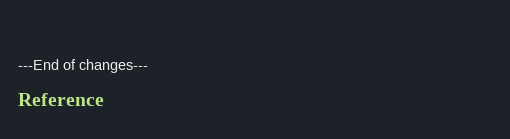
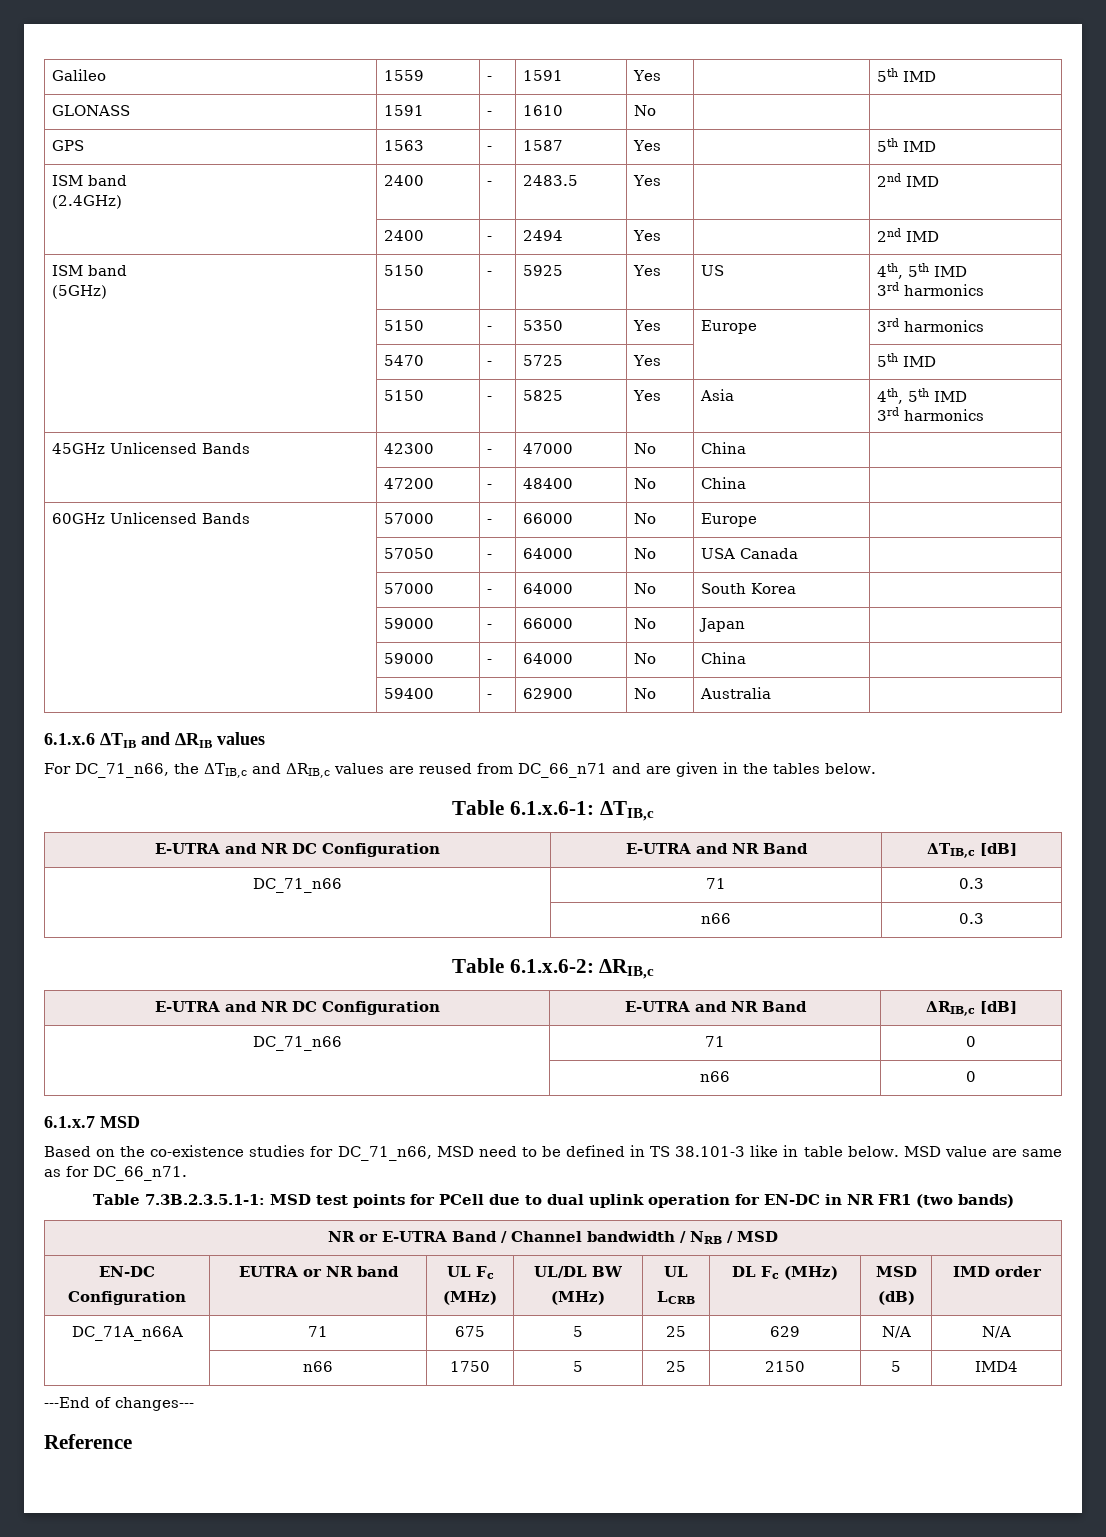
(18, 64) none -> [51,69,106,81] [383,70,424,81] [486,76,492,81] [522,70,563,81] [632,70,661,81] [876,68,936,82] [51,105,130,116] [383,105,424,116] [486,111,492,116] [522,105,563,116] [633,105,656,116] [51,140,84,151] [383,140,424,151] [486,146,492,151] [522,140,563,151] [632,140,661,151] [876,138,936,152] [51,175,127,186] [51,195,122,209] [383,175,424,186] [486,181,492,186] [522,175,578,186] [632,175,661,186] [876,173,939,187] [383,230,424,241] [486,236,492,241] [522,230,563,241] [632,230,661,241] [876,228,939,242] [51,265,127,276] [51,285,107,299] [383,265,424,276] [486,271,492,276] [522,265,563,276] [632,265,661,276] [700,265,724,276] [876,263,967,279] [876,282,984,296] [383,320,424,331] [486,326,492,331] [522,320,563,331] [632,320,661,331] [700,320,757,334] [876,318,984,332] [383,355,424,366] [486,361,492,366] [522,355,563,366] [632,355,661,366] [876,353,936,367] [383,390,424,401] [486,396,492,401] [522,390,563,401] [632,390,661,401] [699,389,734,401] [876,388,967,404] [876,407,984,421] [51,442,250,454] [383,443,434,454] [486,449,492,454] [522,443,573,454] [633,443,656,454] [700,442,746,454] [383,478,434,489] [486,484,492,489] [522,478,573,489] [633,478,656,489] [700,477,746,489] [51,512,250,524] [383,513,434,524] [486,519,492,524] [522,513,573,524] [633,513,656,524] [700,513,757,527] [383,548,434,559] [486,554,492,559] [522,548,573,559] [633,548,656,559] [700,548,798,559] [383,583,434,594] [486,589,492,594] [522,583,573,594] [633,583,656,594] [700,583,796,594] [383,618,434,629] [486,624,492,629] [522,618,573,629] [633,618,656,629] [698,618,745,632] [383,653,434,664] [486,659,492,664] [522,653,573,664] [633,653,656,664] [700,652,746,664] [383,688,434,699] [486,694,492,699] [522,688,573,699] [633,688,656,699] [699,687,771,699] [44,732,265,748] [44,762,876,778] [452,800,654,821] [155,843,440,857] [625,843,808,854] [926,843,1017,858] [253,878,342,893] [706,878,726,889] [959,878,984,889] [701,913,731,924] [959,913,984,924] [451,958,655,979] [154,1001,440,1015] [624,1001,807,1012] [925,1001,1017,1016] [252,1036,342,1051] [705,1036,725,1047] [966,1036,976,1047] [700,1071,730,1082] [966,1071,976,1082] [44,1116,140,1128] [44,1145,1063,1161] [44,1166,187,1181] [92,1194,1014,1208] [328,1231,778,1244] [99,1266,155,1277] [68,1291,186,1305] [238,1266,399,1277] [446,1266,494,1279] [443,1291,497,1305] [534,1266,623,1278] [551,1291,605,1305] [664,1266,688,1277] [657,1291,695,1304] [732,1266,838,1280] [875,1266,917,1277] [877,1291,915,1305] [952,1266,1042,1277] [71,1326,183,1341] [308,1326,328,1337] [455,1326,485,1337] [573,1326,583,1337] [666,1326,686,1337] [770,1326,800,1337] [881,1326,911,1338] [982,1326,1011,1338] [303,1361,333,1372] [450,1361,490,1372] [573,1361,583,1372] [666,1361,686,1372] [765,1361,805,1372] [891,1361,901,1372] [975,1361,1018,1372] Galileo | 1559 | - | 1591 | Yes | | 5th IMD // GLONASS | 1591 | - | 1610 | No | | // GPS | 1563 | - | 1587 | Yes | | 5th IMD // ISM band // (2.4GHz) | 2400 | - | 2483.5 | Yes | | 2nd IMD // | 2400 | - | 2494 | Yes | | 2nd IMD // ISM band // (5GHz) | 5150 | - | 5925 | Yes | US | 4th, 5th IMD // 3rd harmonics // | 5150 | - | 5350 | Yes | Europe | 3rd harmonics // | 5470 | - | 5725 | Yes | | 5th IMD // | 5150 | - | 5825 | Yes | Asia | 4th, 5th IMD // 3rd harmonics // 45GHz Unlicensed Bands | 42300 | - | 47000 | No | China | // | 47200 | - | 48400 | No | China | // 60GHz Unlicensed Bands | 57000 | - | 66000 | No | Europe | // | 57050 | - | 64000 | No | USA Canada | // | 57000 | - | 64000 | No | South Korea | // | 59000 | - | 66000 | No | Japan | // | 59000 | - | 64000 | No | China | // | 59400 | - | 62900 | No | Australia | // 6.1.x.6 ∆TIB and ∆RIB values // For DC_71_n66, the ΔTIB,c and ΔRIB,c values are reused from DC_66_n71 and are given in the tables below. // Table 6.1.x.6-1: ΔTIB,c // E-UTRA and NR DC Configuration | E-UTRA and NR Band | ΔTIB,c [dB] // DC_71_n66 | 71 | 0.3 // | n66 | 0.3 // Table 6.1.x.6-2: ΔRIB,c // E-UTRA and NR DC Configuration | E-UTRA and NR Band | ΔRIB,c [dB] // DC_71_n66 | 71 | 0 // | n66 | 0 // 6.1.x.7 MSD // Based on the co-existence studies for DC_71_n66, MSD need to be defined in TS 38.101-3 like in table below. MSD value are same as for DC_66_n71. // Table 7.3B.2.3.5.1-1: MSD test points for PCell due to dual uplink operation for EN-DC in NR FR1 (two bands) // NR or E-UTRA Band / Channel bandwidth / NRB / MSD // EN-DC // Configuration | EUTRA or NR band | UL Fc // (MHz) | UL/DL BW // (MHz) | UL // LCRB | DL Fc (MHz) | MSD // (dB) | IMD order // DC_71A_n66A | 71 | 675 | 5 | 25 | 629 | N/A | N/A // | n66 | 1750 | 5 | 25 | 2150 | 5 | IMD4 //

